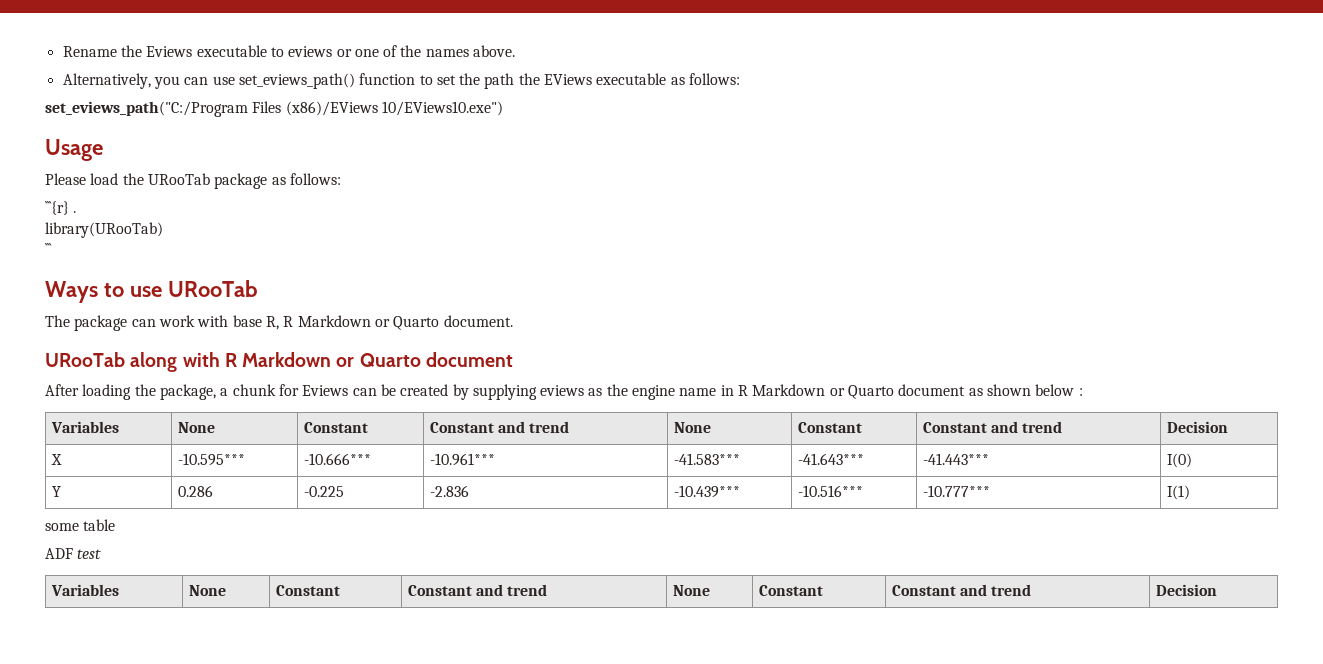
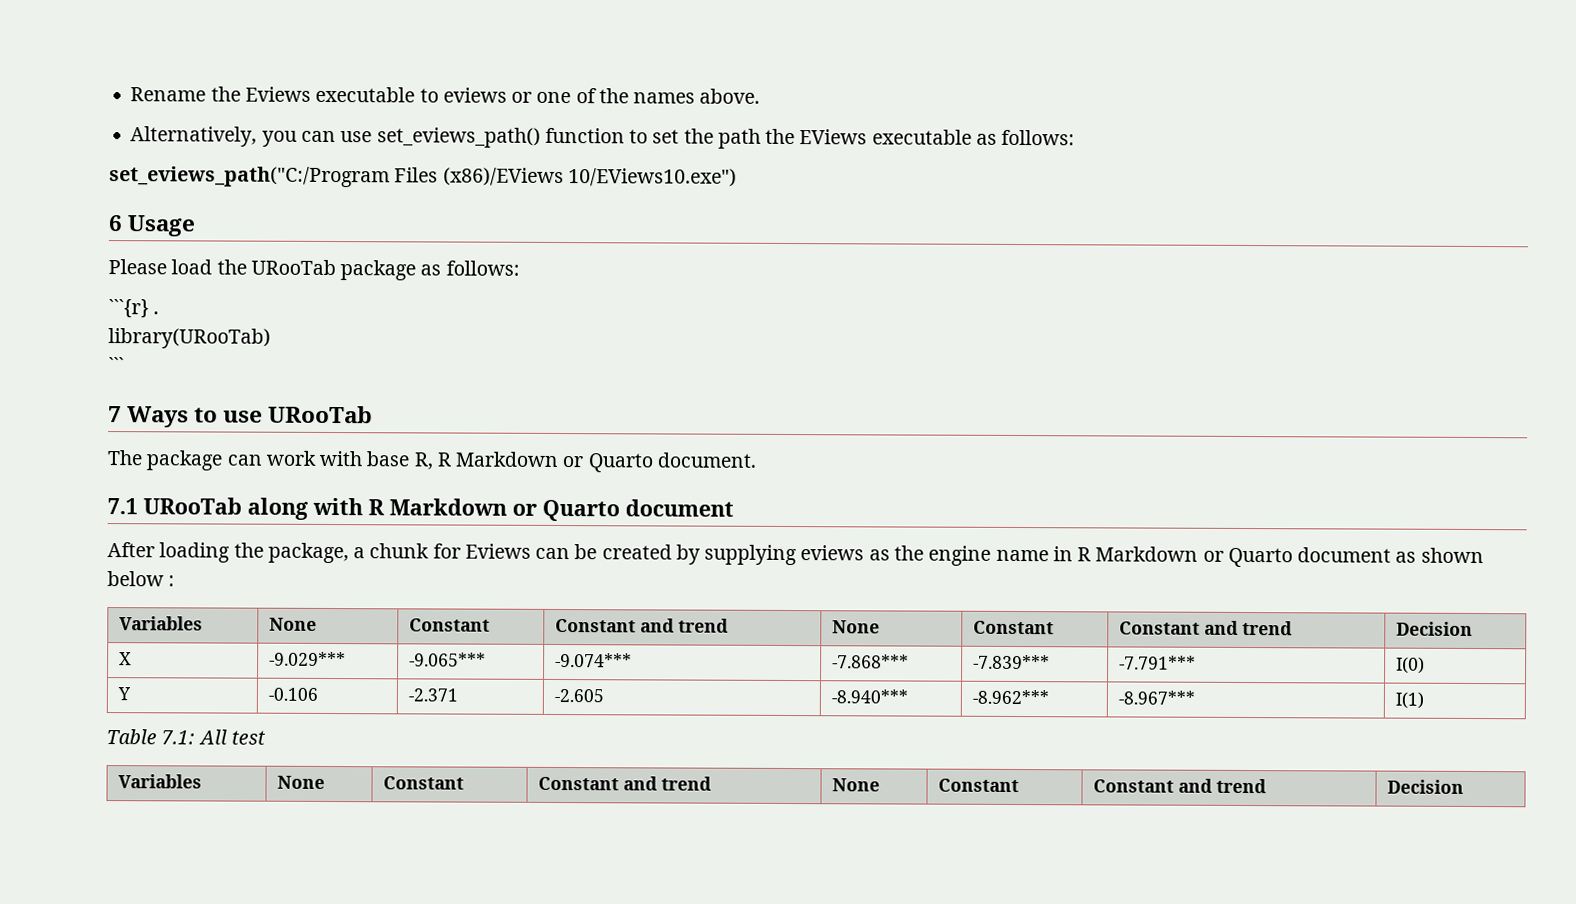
(503, 108) none -> [108,215,123,232] 6
(52, 249) none -> [108,406,122,423] 7
(513, 321) none -> [107,498,138,515] 7.1
[177,453,245,466] [303,453,371,465] [429,453,495,466] [673,453,740,465] [797,453,864,465] [922,453,989,465] [1166,453,1192,468] [51,486,61,497] [177,485,213,497] [303,486,344,497] [429,485,469,497] [673,485,740,498] [797,485,863,497] [922,485,990,497] [1166,485,1190,500] [45,519,116,531] [45,548,73,559] -10.595*** | -10.666*** | -10.961*** | -41.583*** | -41.643*** | -41.443*** | I(0) // Y | 0.286 | -0.225 | -2.836 | -10.439*** | -10.516*** | -10.777*** | I(1) // some table // ADF -> [268,651,346,667] [408,652,486,667] [554,652,632,668] [831,654,909,669] [972,654,1050,670] [1118,655,1196,670] [1395,656,1425,674] [116,687,130,701] [267,687,318,701] [407,688,458,702] [553,688,604,703] [830,689,908,704] [971,689,1049,705] [1117,690,1195,705] [1394,691,1424,709] [106,729,227,745] -9.029*** | -9.065*** | -9.074*** | -7.868*** | -7.839*** | -7.791*** | I(0) // Y | -0.106 | -2.371 | -2.605 | -8.940*** | -8.962*** | -8.967*** | I(1) // Table 7.1: All

